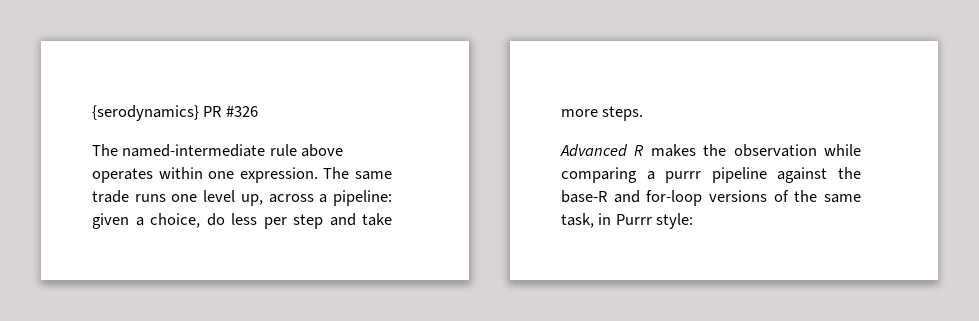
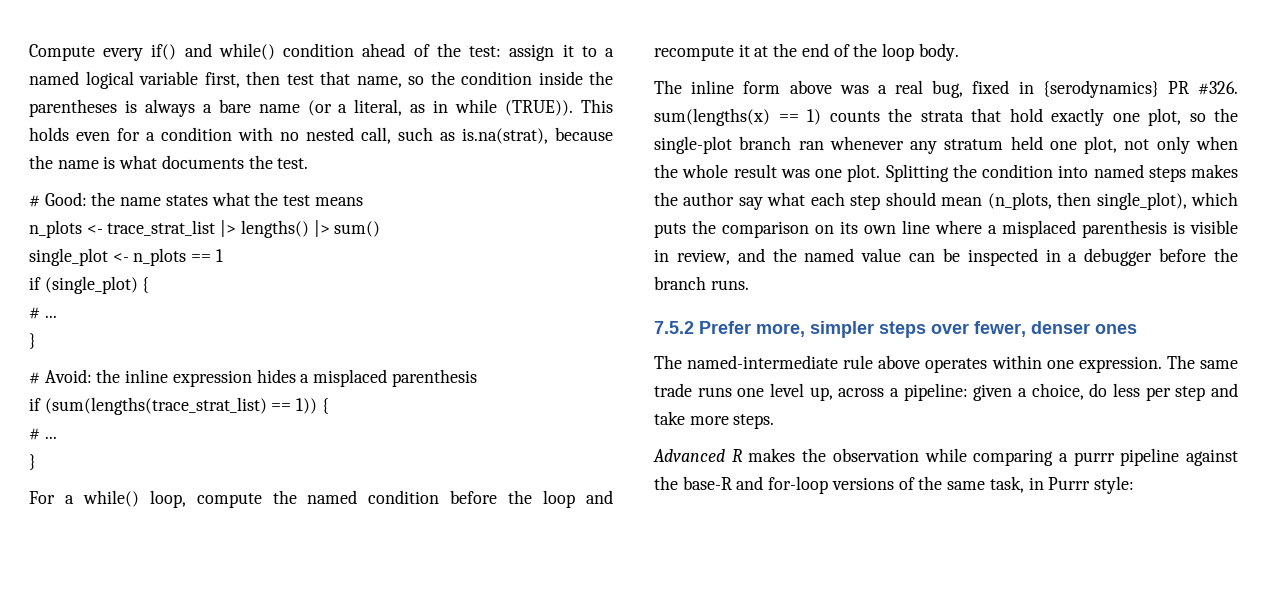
[92,105,258,121] {serodynamics} PR #326 -> [29,43,615,61] [29,71,613,89] [29,99,613,117] [29,127,613,144] [29,155,309,169] [29,192,363,207] [29,220,381,238] [29,248,223,266] [29,276,150,294] [29,307,57,319] [29,333,36,349] [29,369,477,387] [29,397,329,415] [29,428,57,440] [29,454,36,470] [29,490,613,508] [654,43,959,61] [654,80,1238,98] [654,108,1238,126] [654,136,1238,154] [654,164,1238,182] [654,192,1238,210] [654,220,1238,238] [654,248,1238,266] [654,276,749,290] [654,321,1137,338] Compute every if() and while() condition ahead of the test: assign it to a named logical variable first, then test that name, so the condition inside the parentheses is always a bare name (or a literal, as in while (TRUE)). This holds even for a condition with no nested call, such as is.na(strat), because the name is what documents the test. // # Good: the name states what the test means // n_plots <- trace_strat_list |> lengths() |> sum() // single_plot <- n_plots == 1 // if (single_plot) { // # ... // } // # Avoid: the inline expression hides a misplaced parenthesis // if (sum(lengths(trace_strat_list) == 1)) { // # ... // } // For a while() loop, compute the named condition before the loop and recompute it at the end of the loop body. // The inline form above was a real bug, fixed in {serodynamics} PR #326. sum(lengths(x) == 1) counts the strata that hold exactly one plot, so the single-plot branch ran whenever any stratum held one plot, not only when the whole result was one plot. Splitting the condition into named steps makes the author say what each step should mean (n_plots, then single_plot), which puts the comparison on its own line where a misplaced parenthesis is visible in review, and the named value can be inspected in a debugger before the branch runs. // 7.5.2 Prefer more, simpler steps over fewer, denser ones

